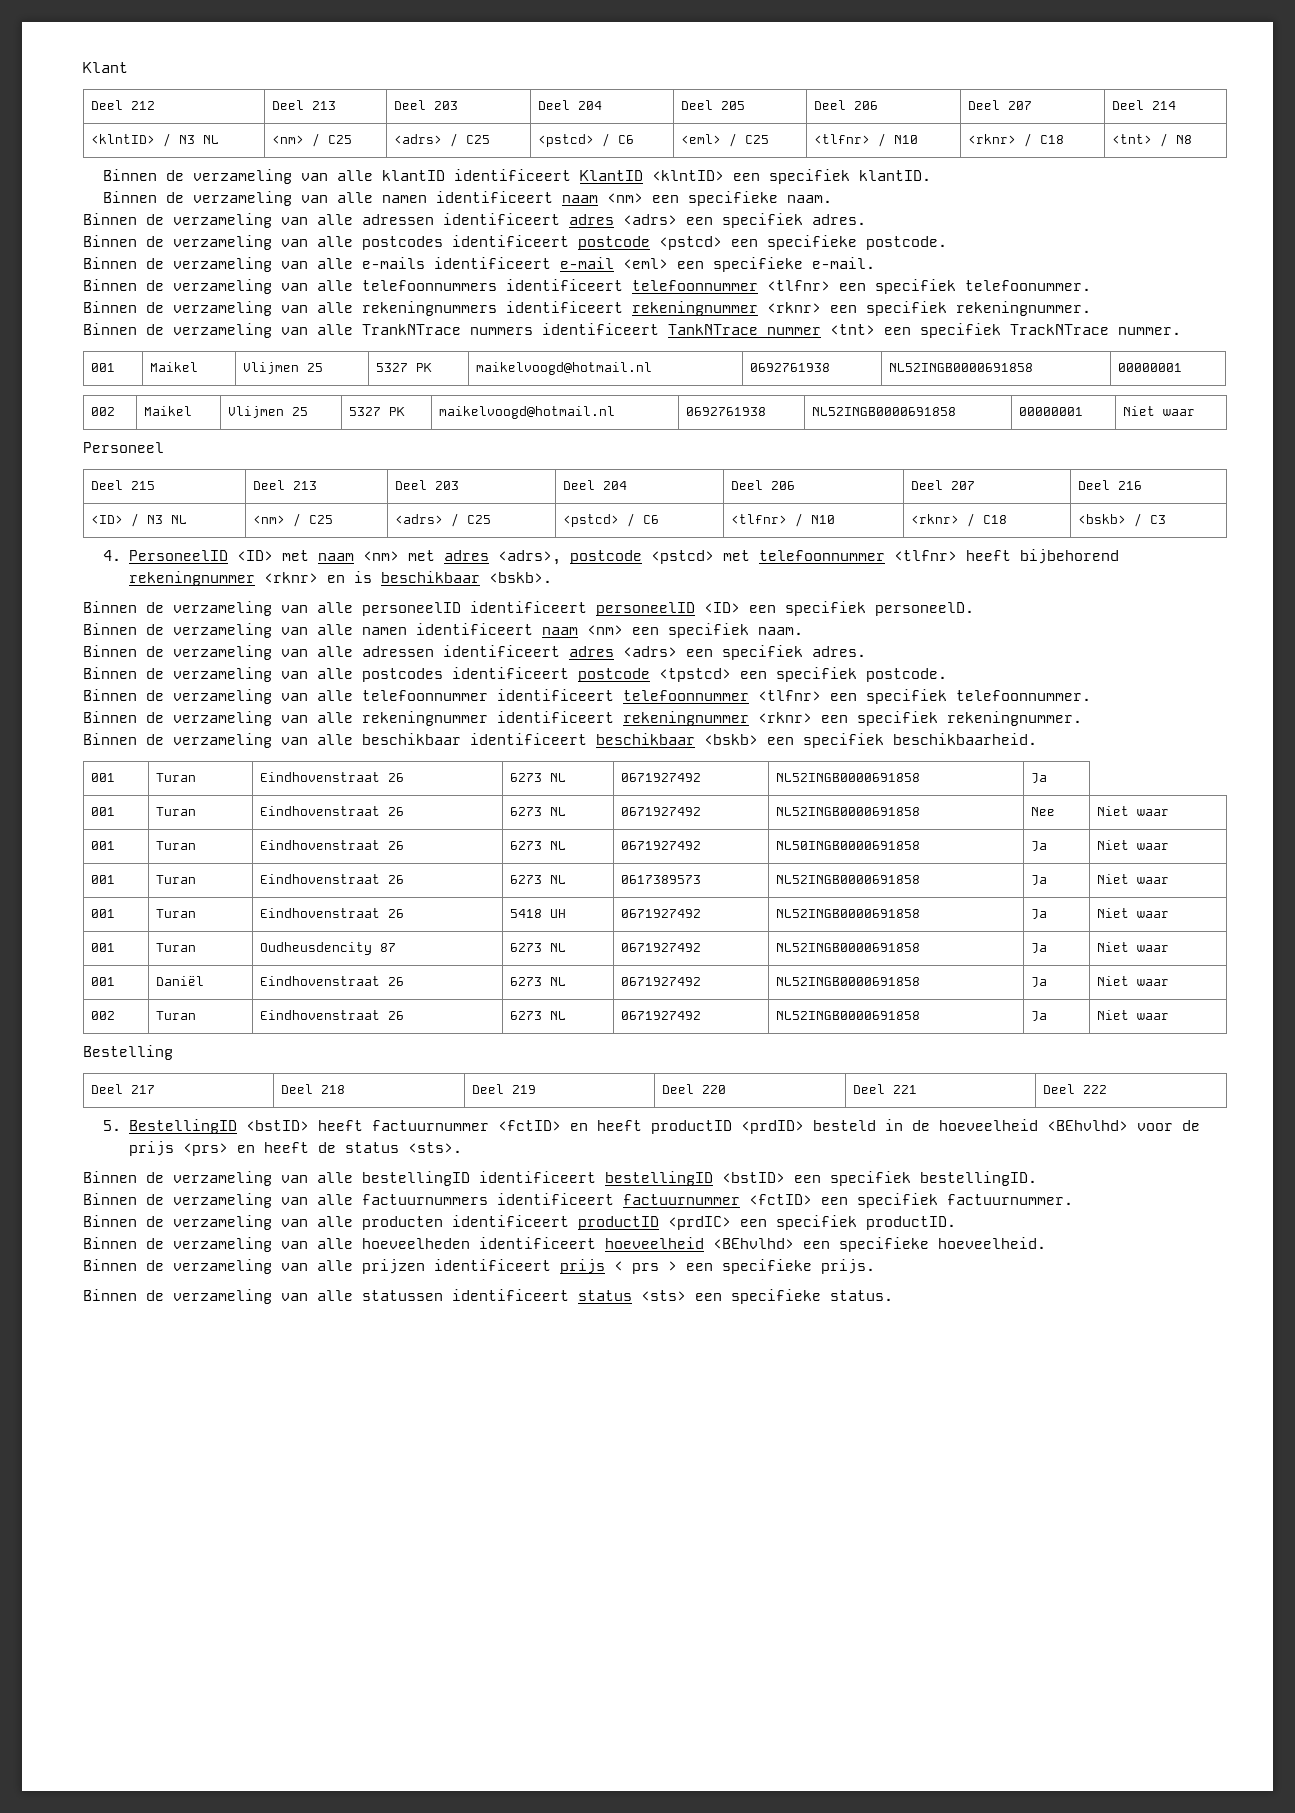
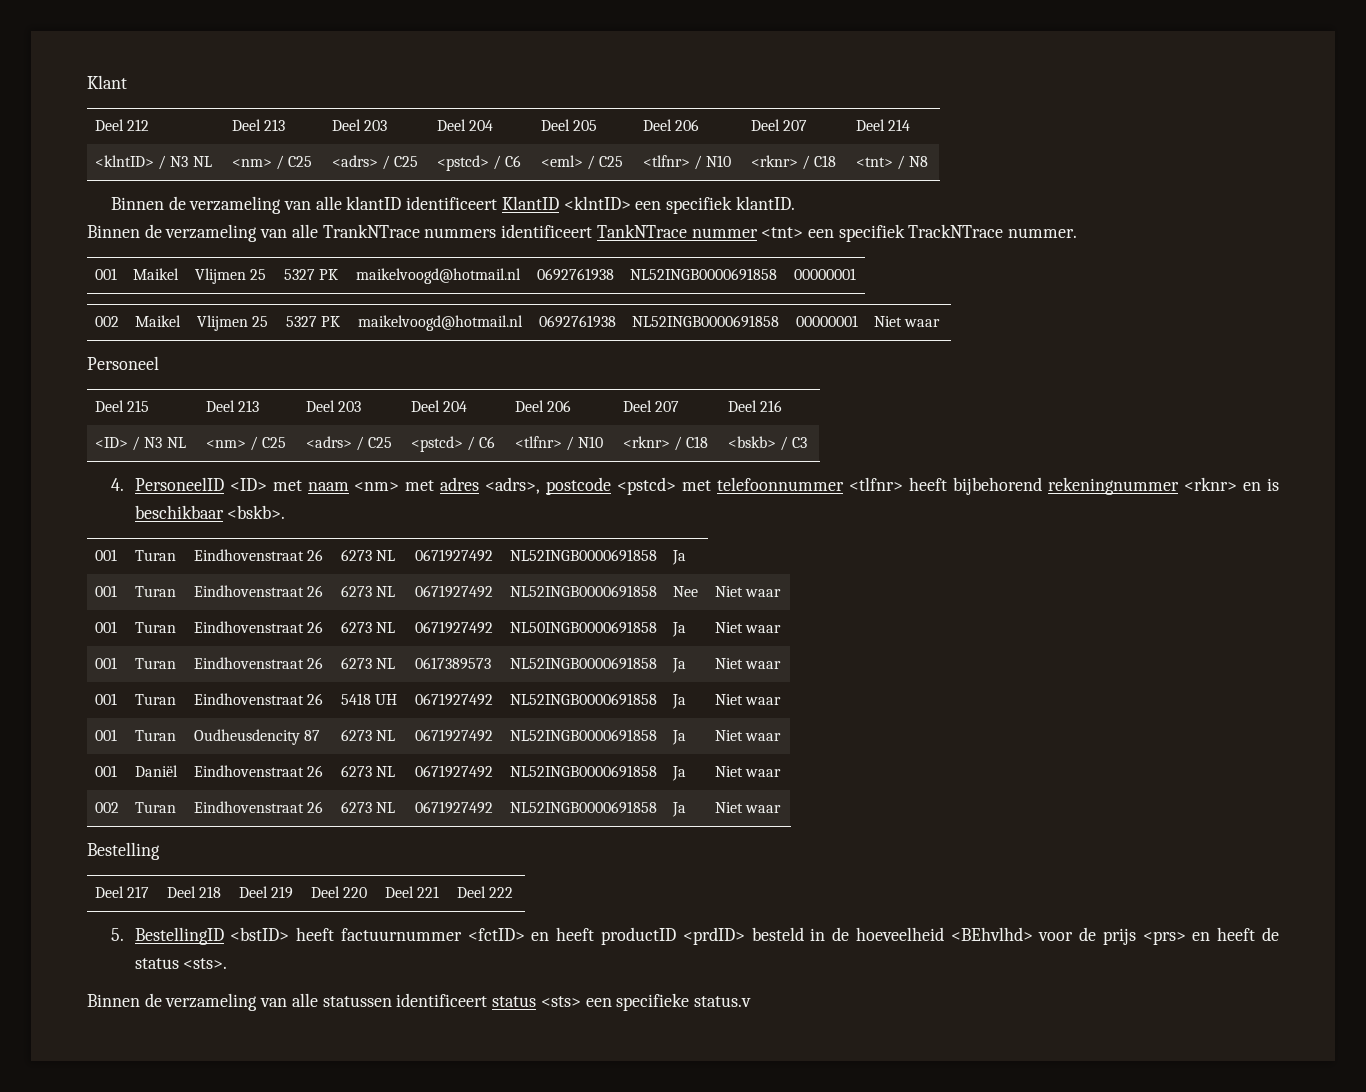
[103,191,833,206] [83,213,866,228] [83,235,947,250] [83,257,875,272] [83,279,1091,294] [83,301,1091,316] // Binnen de verzameling van alle namen identificeert naam <nm> een specifieke naam. // Binnen de verzameling van alle adressen identificeert adres <adrs> een specifiek adres. // Binnen de verzameling van alle postcodes identificeert postcode <pstcd> een specifieke postcode. // Binnen de verzameling van alle e-mails identificeert e-mail <eml> een specifieke e-mail. // Binnen de verzameling van alle telefoonnummers identificeert telefoonnummer <tlfnr> een specifiek telefoonummer. // Binnen de verzameling van alle rekeningnummers identificeert rekeningnummer <rknr> een specifiek rekeningnummer. -> (795, 203) none
[83,601,974,616] [83,623,803,638] [83,645,866,660] [83,667,947,682] [83,689,1091,704] [83,711,1082,726] [83,733,1037,748] // Binnen de verzameling van alle personeelID identificeert personeelID <ID> een specifiek personeelD. // Binnen de verzameling van alle namen identificeert naam <nm> een specifiek naam. // Binnen de verzameling van alle adressen identificeert adres <adrs> een specifiek adres. // Binnen de verzameling van alle postcodes identificeert postcode <tpstcd> een specifiek postcode. // Binnen de verzameling van alle telefoonnummer identificeert telefoonnummer <tlfnr> een specifiek telefoonnummer. // Binnen de verzameling van alle rekeningnummer identificeert rekeningnummer <rknr> een specifiek rekeningnummer. // Binnen de verzameling van alle beschikbaar identificeert beschikbaar <bskb> een specifiek beschikbaarheid. -> (286, 512) none
[83,1171,1037,1186] [83,1193,1073,1208] [83,1215,956,1230] [83,1237,1046,1252] [83,1259,875,1274] // Binnen de verzameling van alle bestellingID identificeert bestellingID <bstID> een specifiek bestellingID. // Binnen de verzameling van alle factuurnummers identificeert factuurnummer <fctID> een specifiek factuurnummer. // Binnen de verzameling van alle producten identificeert productID <prdIC> een specifiek productID. // Binnen de verzameling van alle hoeveelheden identificeert hoeveelheid <BEhvlhd> een specifieke hoeveelheid. // Binnen de verzameling van alle prijzen identificeert prijs < prs > een specifieke prijs. -> (228, 963) none
[830,1290,893,1301] status. -> [693,996,751,1007] status.v

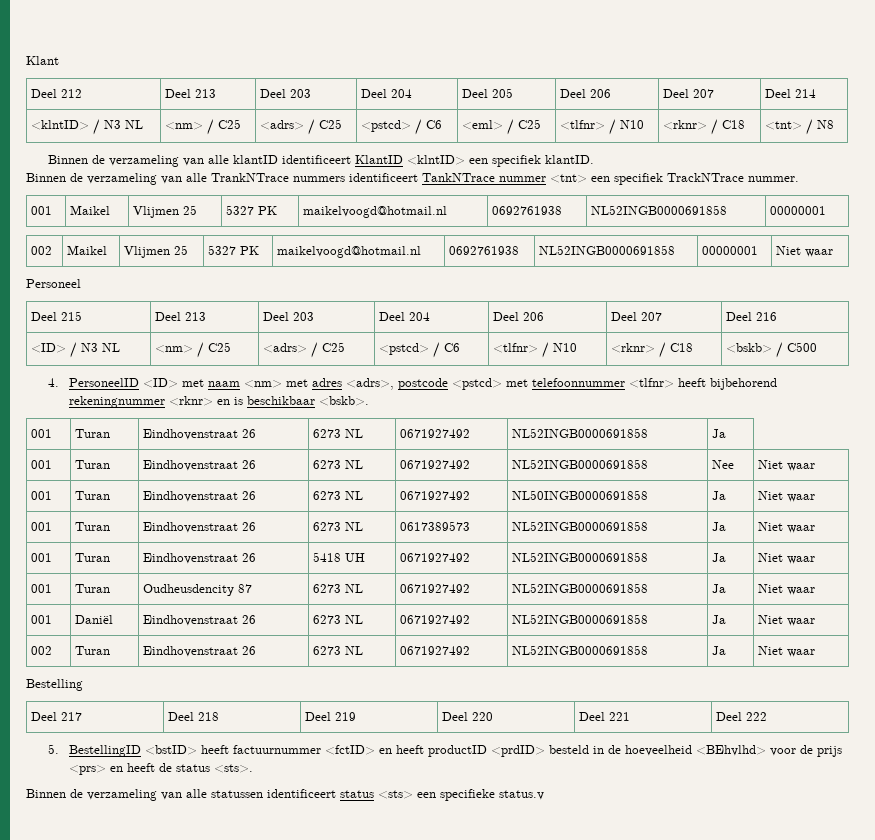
[792,437,808,448] C3 -> [787,342,818,352] C500

